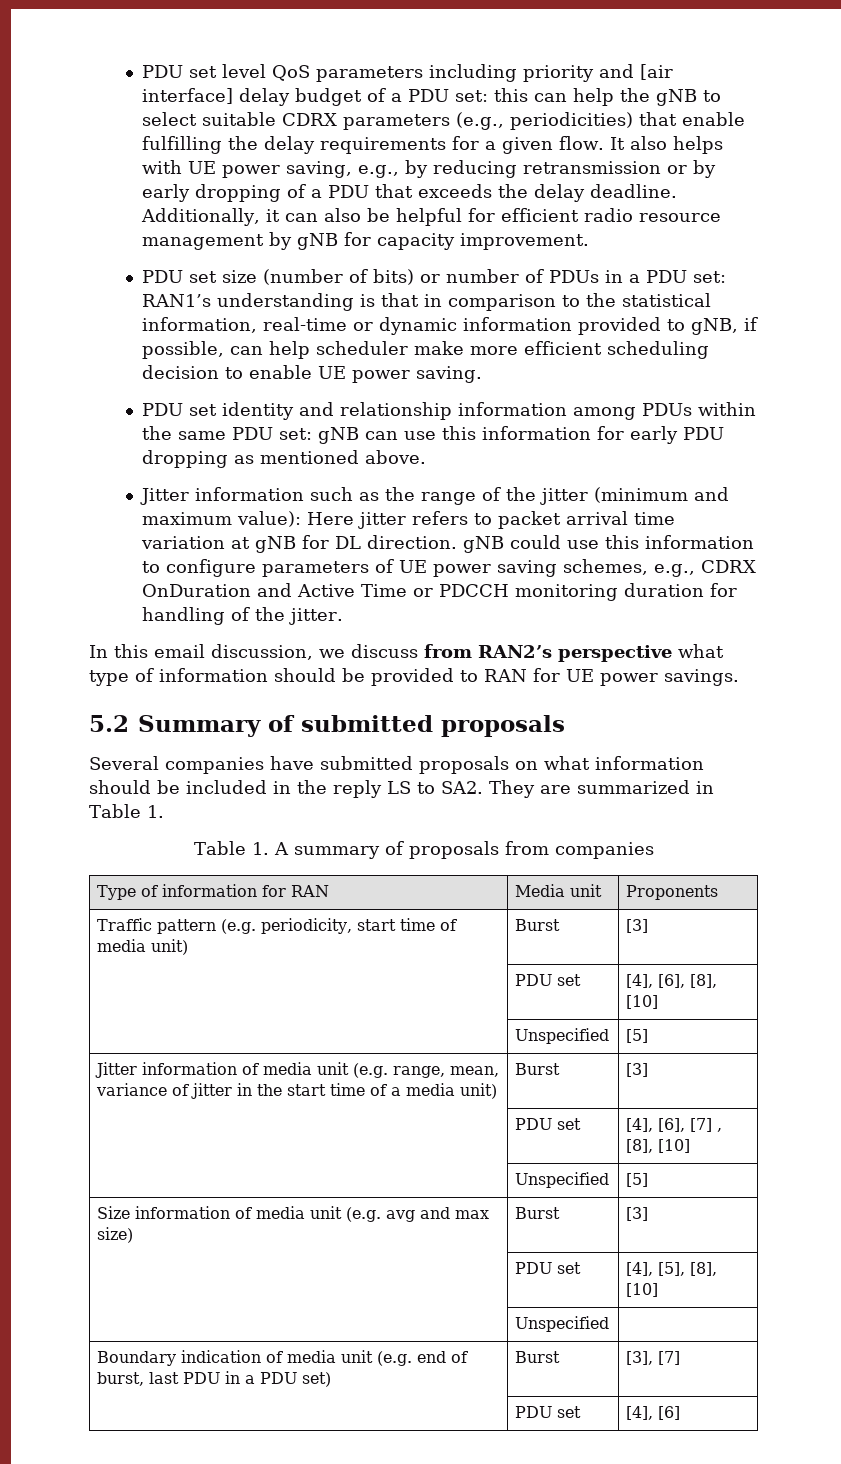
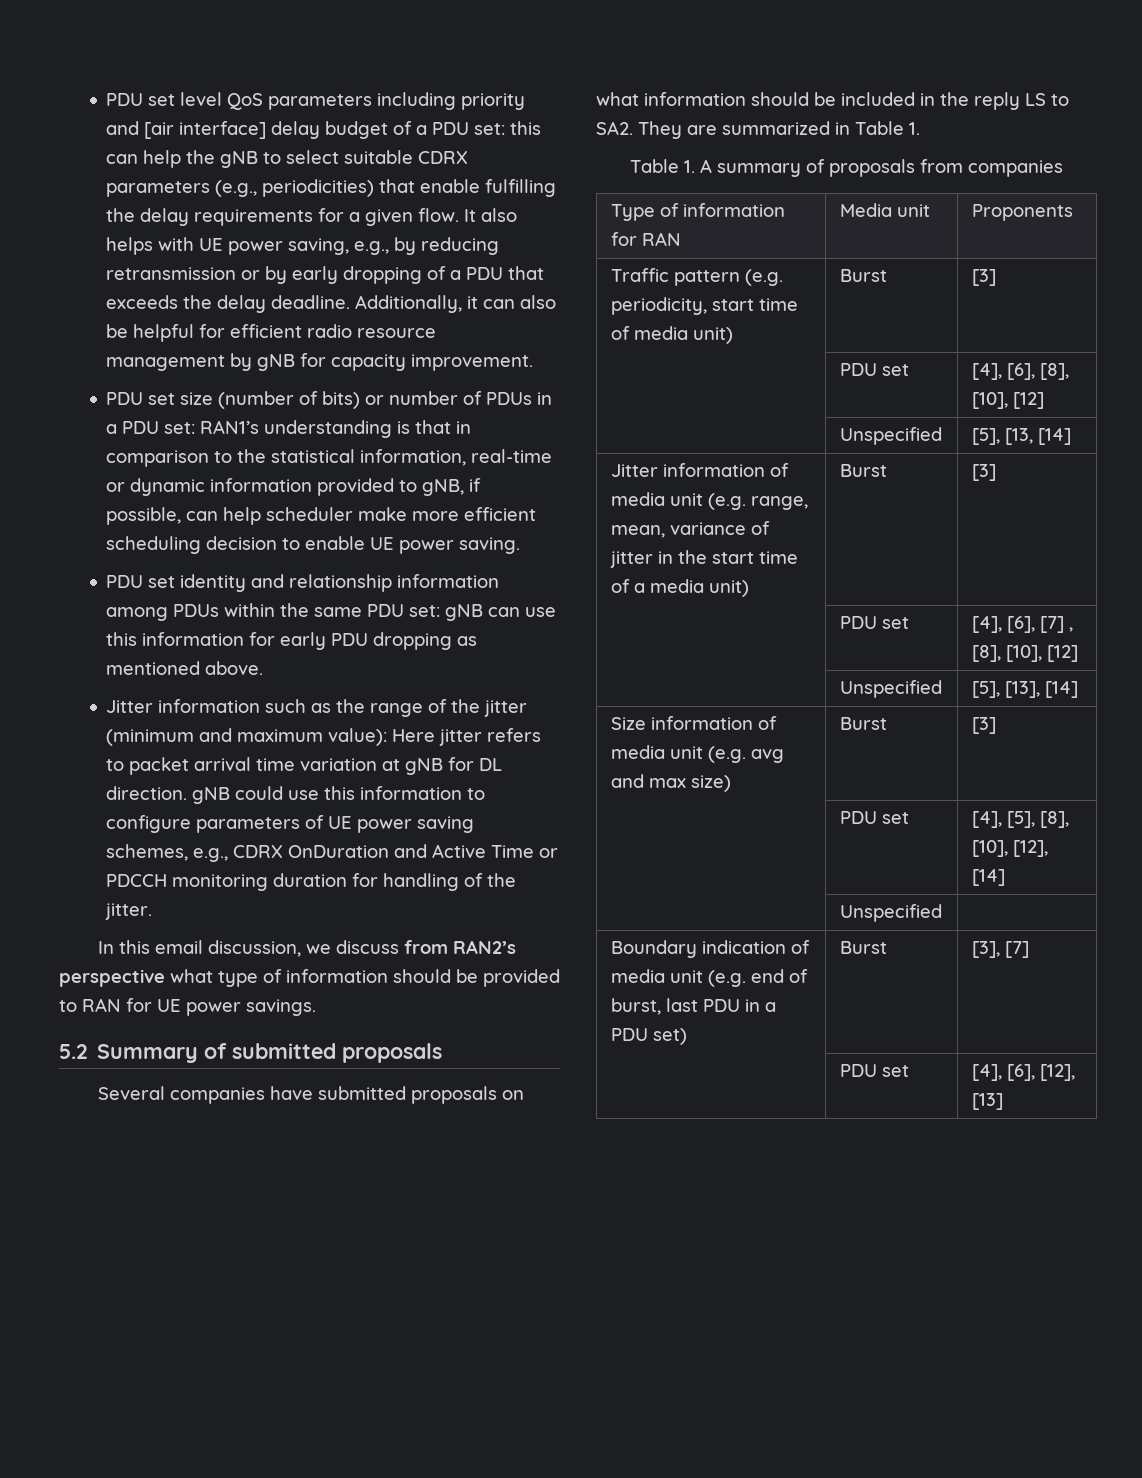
[626,995,659,1009] [515,1028,610,1044] [626,1029,649,1043] [10] // | Unspecified | [5] -> [971,392,1044,409] [839,427,942,445] [971,428,1071,445] [10], [12] // | Unspecified | [5], [13, [14]
[658,1139,691,1153] [515,1172,610,1188] [626,1173,649,1187] [10] // | Unspecified | [5] -> [1005,645,1078,662] [839,680,942,698] [971,681,1078,698] [10], [12] // | Unspecified | [5], [13], [14]
[626,1283,659,1297] [10] -> [971,840,1048,857] [971,869,1005,886] [10], [12], [14]
[658,1406,681,1420] [6] -> [1006,1064,1075,1081] [971,1093,1003,1110] [6], [12], [13]

